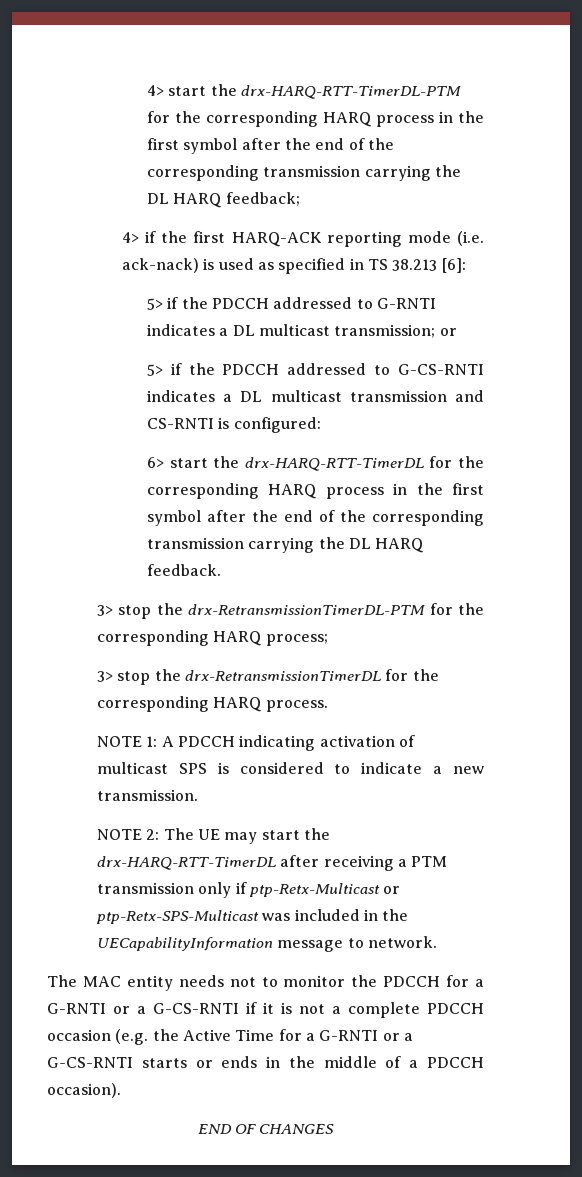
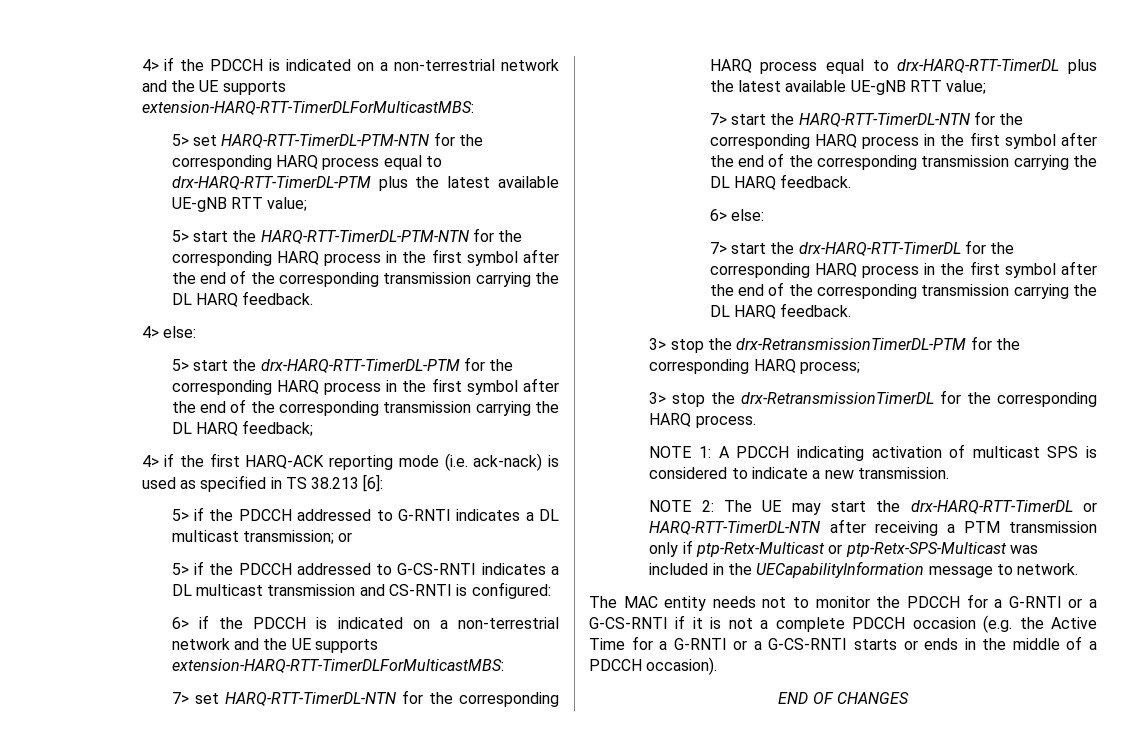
[146,85,164,96] 4> -> [141,57,559,71] [141,80,286,95] [141,101,474,115] [171,132,484,148] [171,155,443,170] [171,176,559,191] [171,197,308,212] [171,228,523,244] [171,249,559,266] [171,270,559,287] [171,291,314,307] [141,326,196,338] [171,359,189,371] 4> if the PDCCH is indicated on a non-terrestrial network and the UE supports extension-HARQ-RTT-TimerDLForMulticastMBS: // 5> set HARQ-RTT-TimerDL-PTM-NTN for the corresponding HARQ process equal to drx-HARQ-RTT-TimerDL-PTM plus the latest available UE-gNB RTT value; // 5> start the HARQ-RTT-TimerDL-PTM-NTN for the corresponding HARQ process in the first symbol after the end of the corresponding transmission carrying the DL HARQ feedback. // 4> else: // 5>
(164, 462) none -> [198,615,559,629] [171,638,379,653] [171,659,504,673] [171,690,560,707] [709,59,1097,74] [709,80,987,95] [709,111,1024,127] [709,132,1097,149] [709,153,1097,170] [709,174,852,190] [709,209,765,221] [709,242,727,254] if the PDCCH is indicated on a non-terrestrial network and the UE supports extension-HARQ-RTT-TimerDLForMulticastMBS: // 7> set HARQ-RTT-TimerDL-NTN for the corresponding HARQ process equal to drx-HARQ-RTT-TimerDL plus the latest available UE-gNB RTT value; // 7> start the HARQ-RTT-TimerDL-NTN for the corresponding HARQ process in the first symbol after the end of the corresponding transmission carrying the DL HARQ feedback. // 6> else: // 7>
(276, 863) none -> [1083,502,1097,512] [649,521,821,535] or HARQ-RTT-TimerDL-NTN

